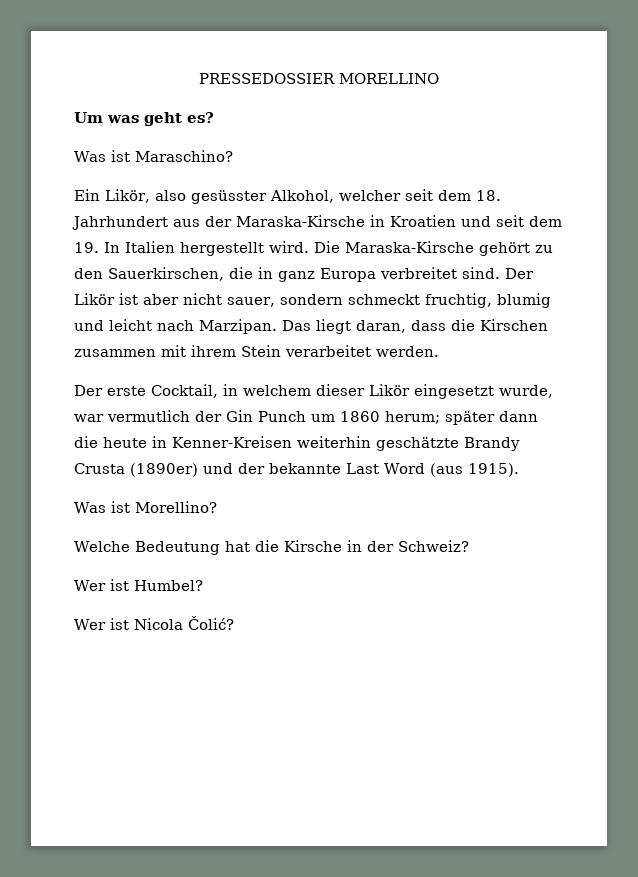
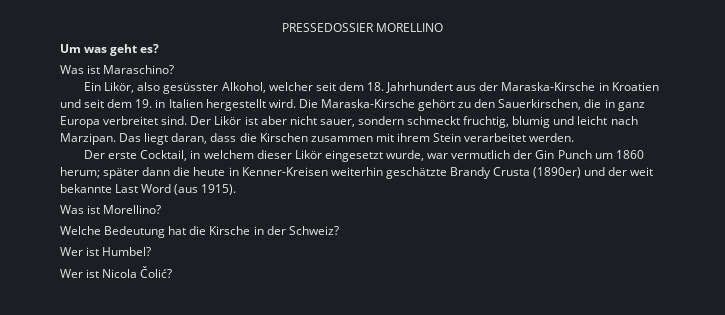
[104,242,120,253] In -> [155,99,166,108] in
(265, 468) none -> [630,167,654,176] weit

